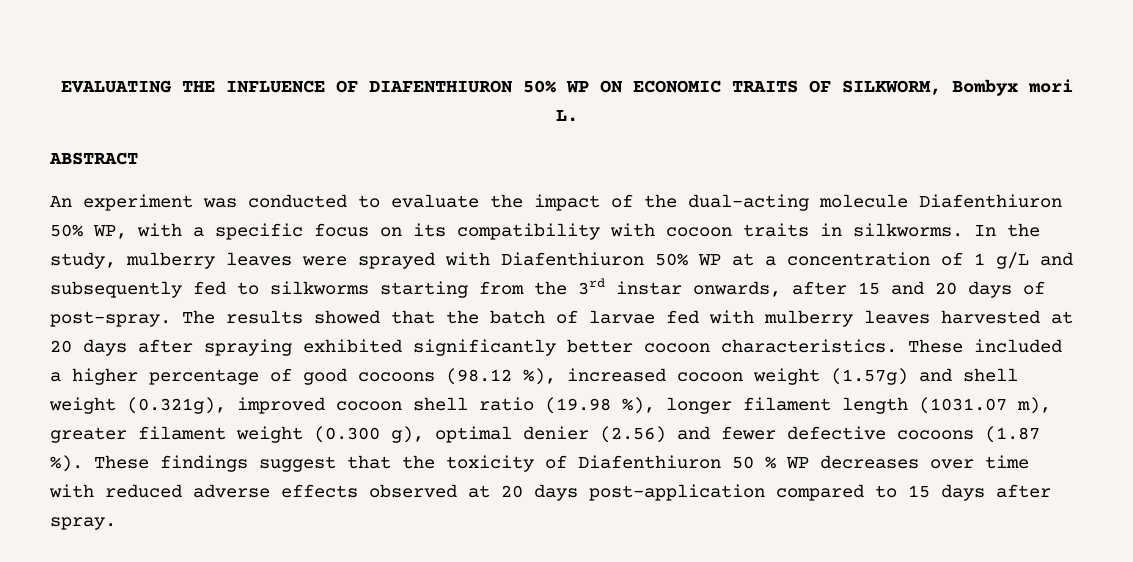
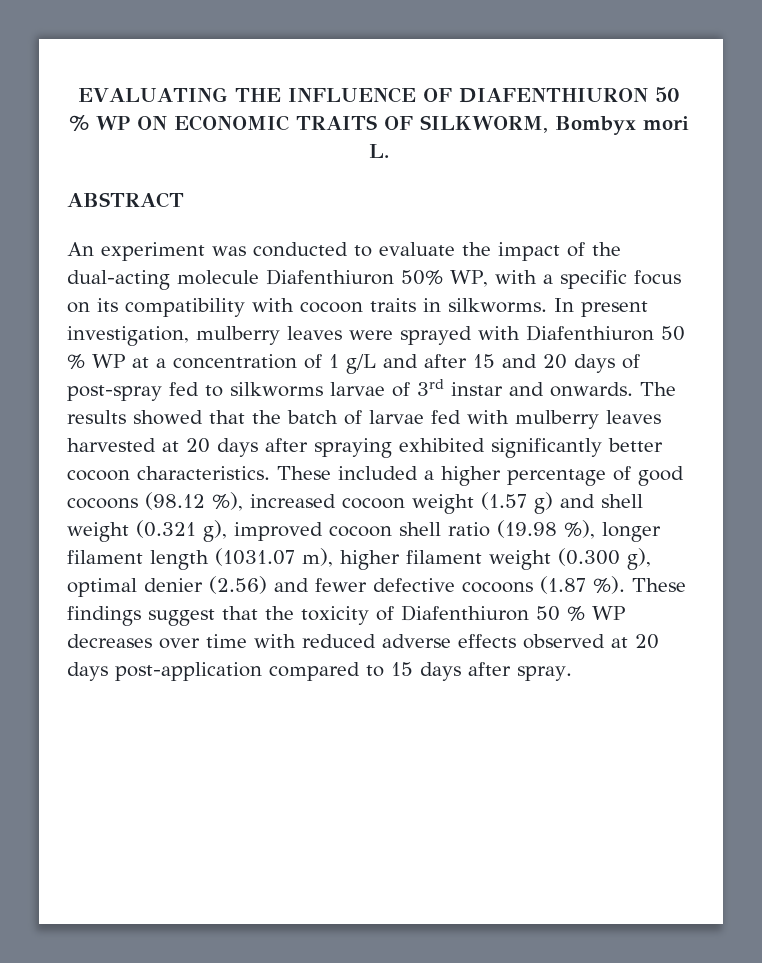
[522,80,556,93] 50% -> [654,87,680,102] [69,115,89,131] 50 %
[1007,223,1040,237] [50,252,116,269] the study, -> [581,301,648,317] [67,326,189,346] present investigation,
[655,253,688,266] 50% -> [661,326,685,341] [67,354,85,369] 50 %
[50,278,781,298] subsequently fed to silkworms starting from the 3rd instar onwards, -> (418, 361) none
[50,311,171,327] post-spray. -> [67,379,633,401] post-spray fed to silkworms larvae of 3rd instar and onwards.
[831,368,908,385] (1.57g) -> [481,492,553,514] (1.57 g)
[127,397,226,414] (0.321g), -> [136,520,227,542] (0.321 g),
[50,427,127,443] greater -> [340,550,400,570] higher

